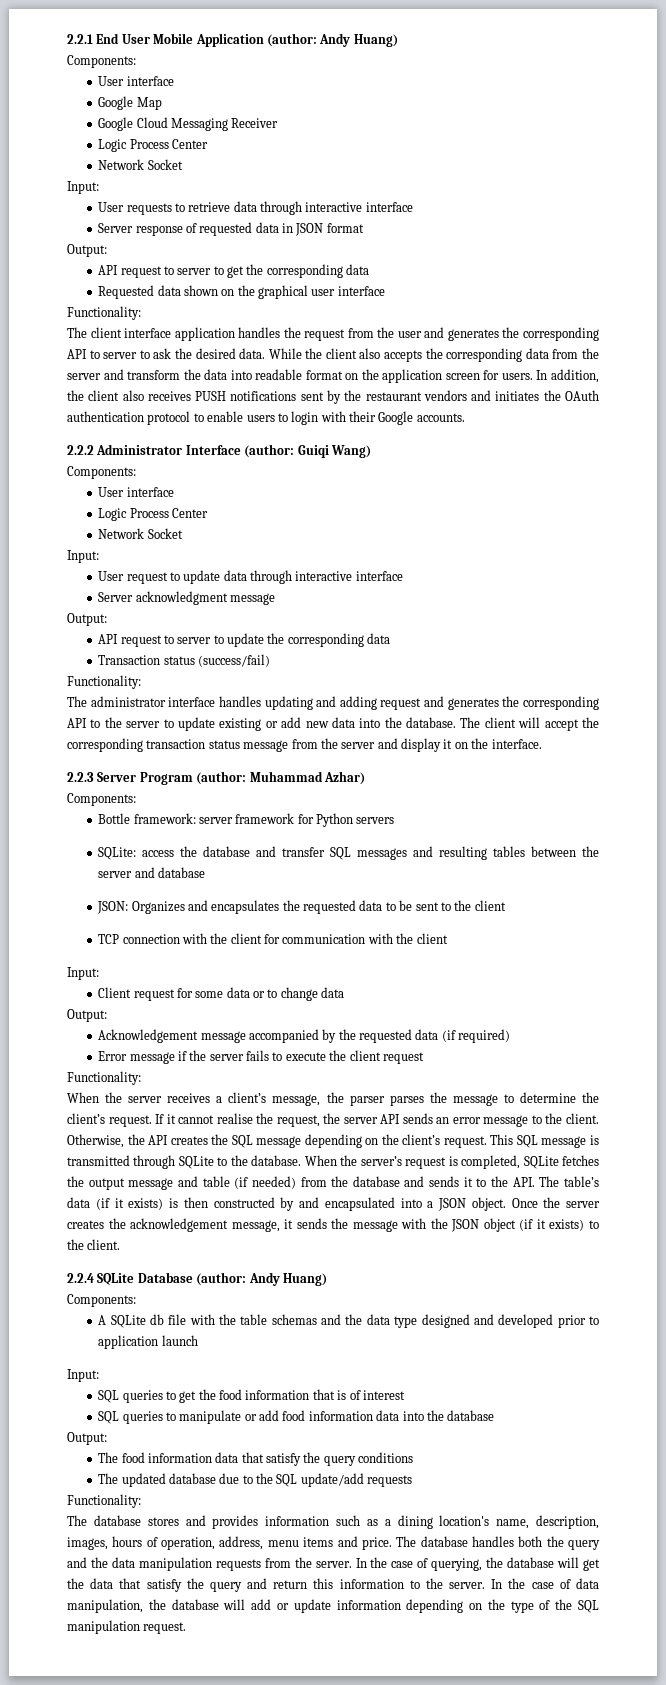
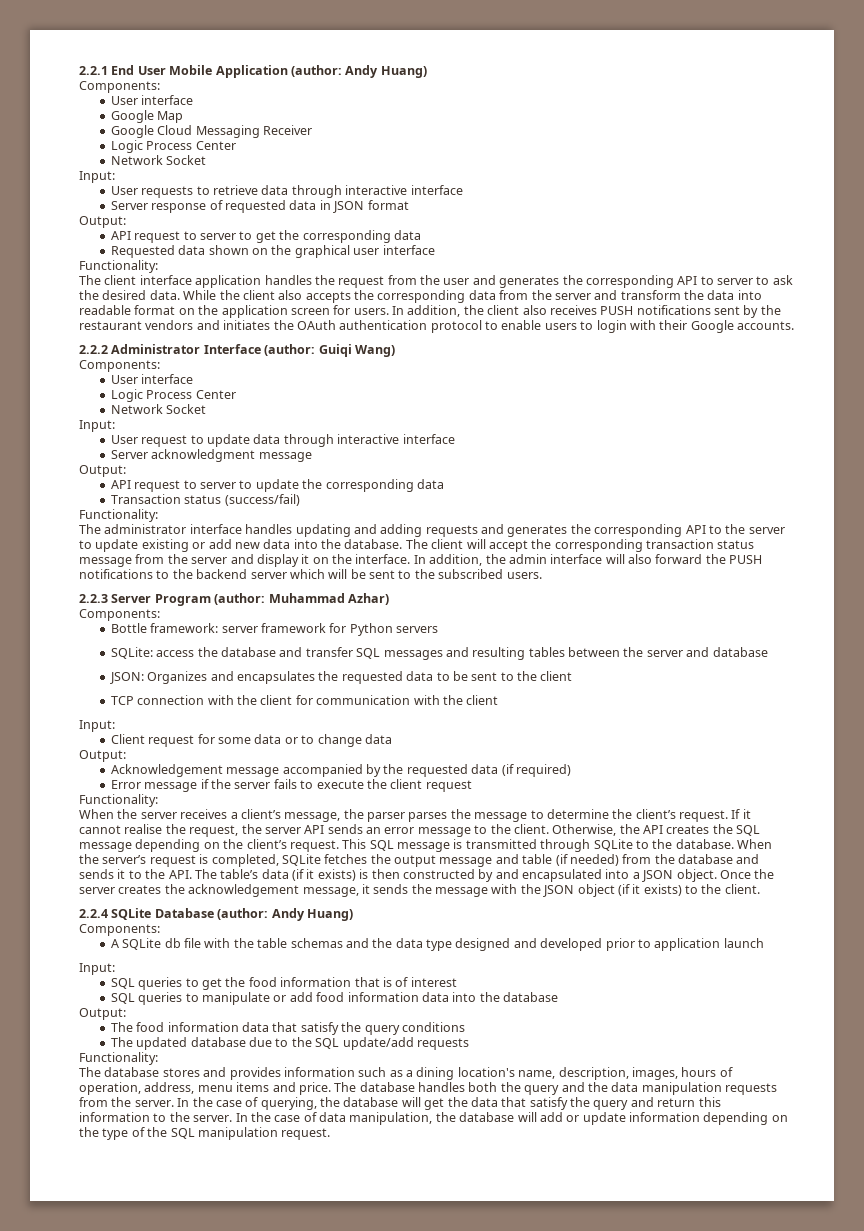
[380,698,422,710] request -> [425,525,478,537] requests
(542, 744) none -> [413,554,763,566] [79,569,542,579] In addition, the admin interface will also forward the PUSH notifications to the backend server which will be sent to the subscribed users.

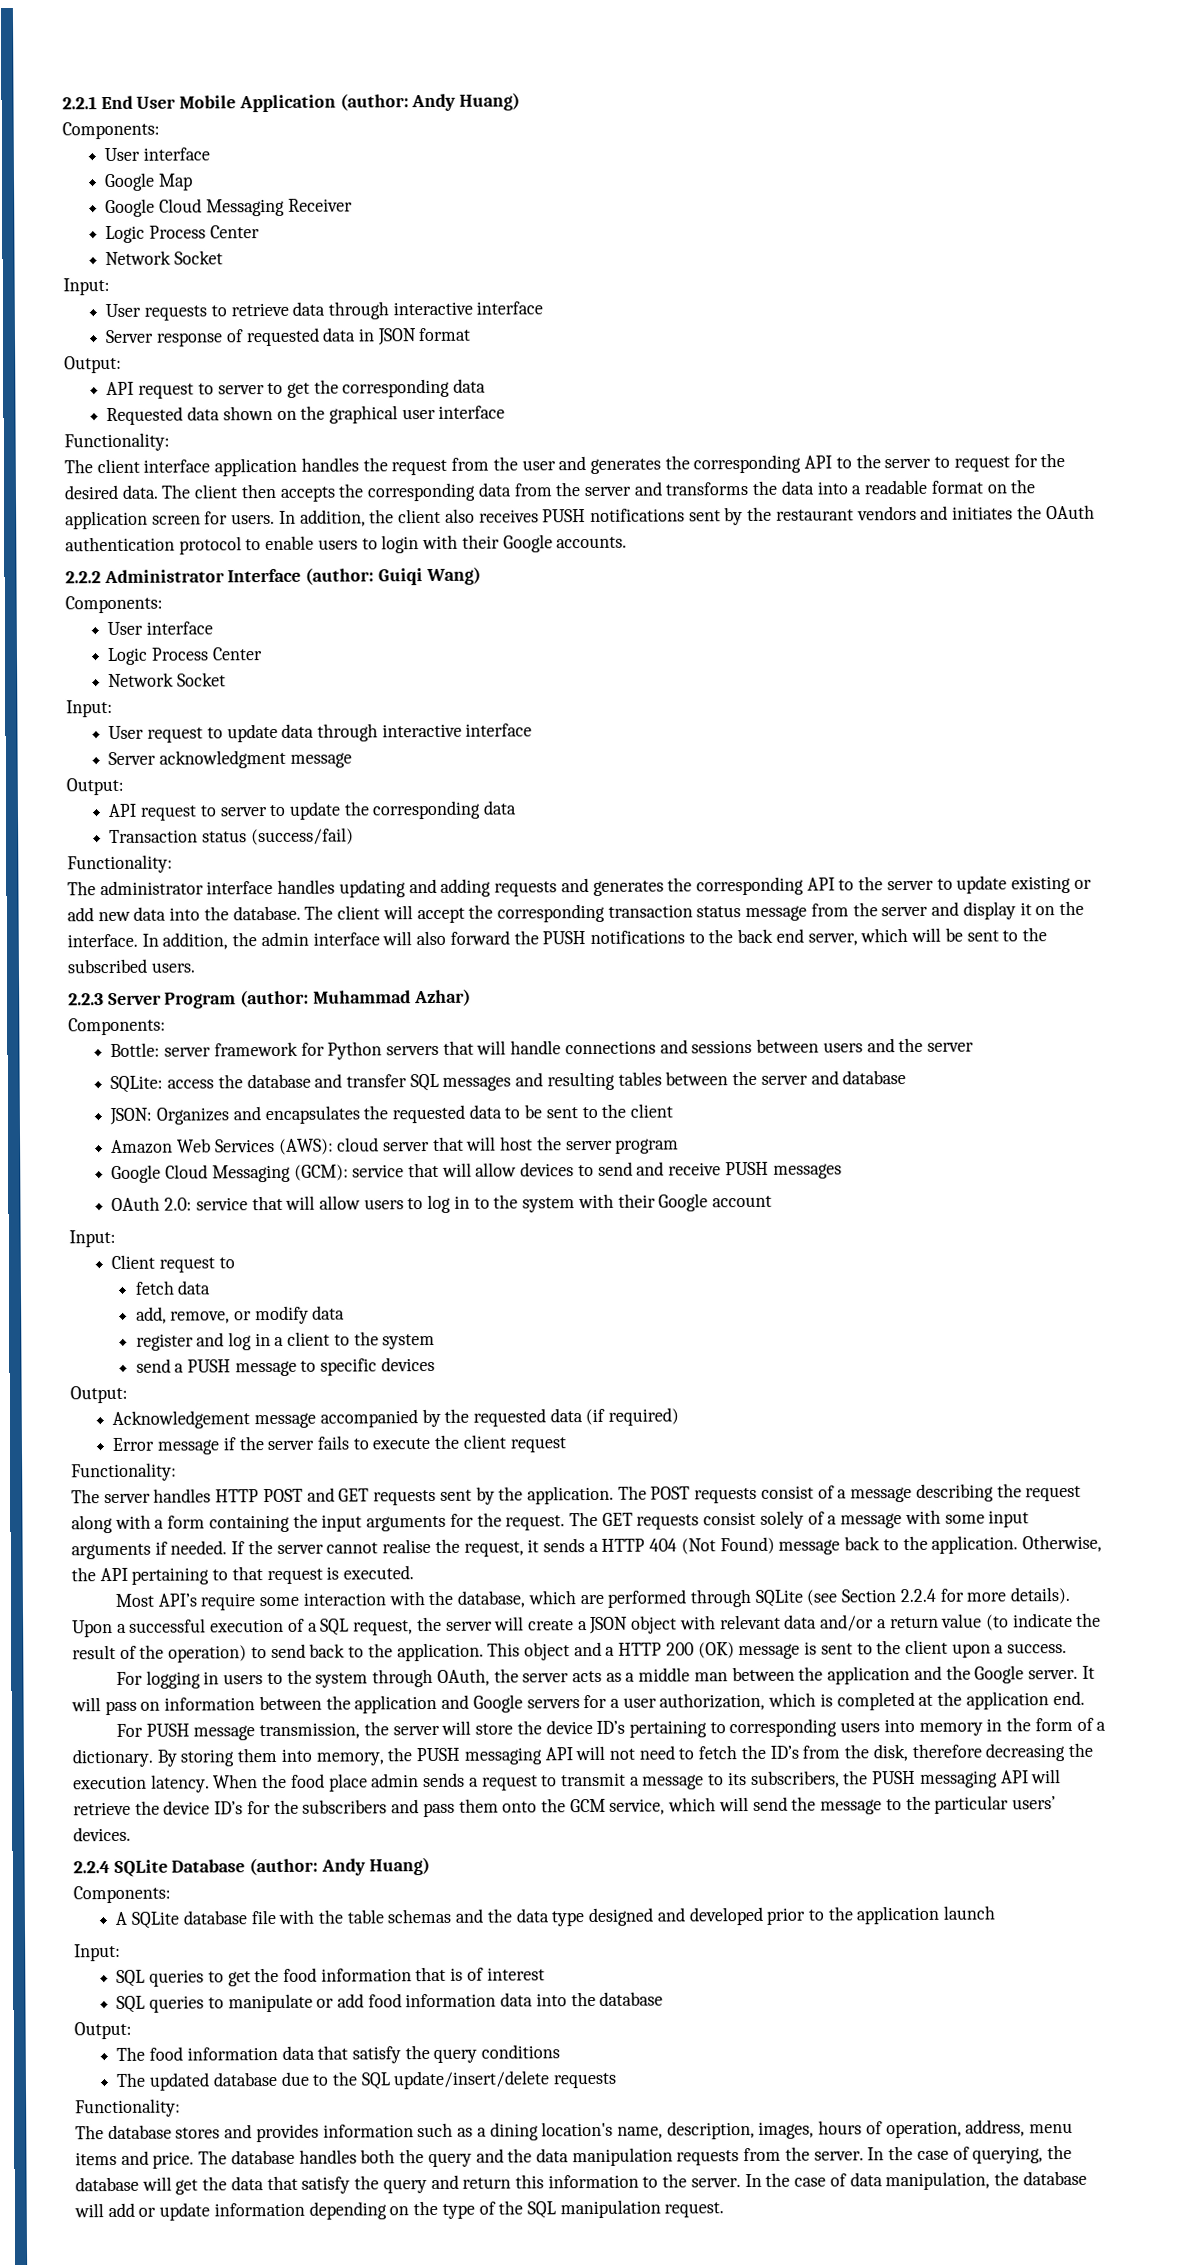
[717,275,793,285] server to ask -> [855,454,1038,472] the server to request for
[183,290,303,300] While the client also -> [161,483,277,499] The client then
[620,290,681,300] transform -> [665,481,749,496] transforms
(762, 295) none -> [851,485,862,495] a
[196,569,287,579] backend server -> [737,928,858,946] back end server,
[110,623,219,633] Bottle framework: -> [110,1042,161,1058] Bottle:
(439, 629) none -> [442,1037,974,1055] that will handle connections and sessions between users and the server
[110,695,499,705] TCP connection with the client for communication with the client -> [111,1136,680,1155] [111,1161,842,1184] [111,1193,772,1214] Amazon Web Services (AWS): cloud server that will host the server program // Google Cloud Messaging (GCM): service that will allow devices to send and receive PUSH messages // OAuth 2.0: service that will allow users to log in to the system with their Google account
[197,734,392,747] for some data or to change data -> [218,1257,235,1269] [134,1280,212,1295] [135,1305,346,1325] [135,1331,436,1351] [135,1356,435,1377] to // fetch data // add, remove, or modify data // register and log in a client to the system // send a PUSH message to specific devices
[79,809,751,822] [79,824,761,837] [79,839,772,852] [79,854,760,867] [79,869,775,882] [79,884,760,897] When the server receives a client’s message, the parser parses the message to determine the client’s request. If it cannot realise the request, the server API sends an error message to the client. Otherwise, the API creates the SQL message depending on the client’s request. This SQL message is transmitted through SQLite to the database. When the server’s request is completed, SQLite fetches the output message and table (if needed) from the database and sends it to the API. The table’s data (if it exists) is then constructed by and encapsulated into a JSON object. Once the server creates the acknowledgement message, it sends the message with the JSON object (if it exists) to the client. -> [71,1483,1082,1506] [71,1509,1030,1534] [71,1534,1102,1560] [71,1565,415,1585] [115,1586,1071,1611] [72,1612,1102,1638] [72,1639,1068,1663] [116,1665,1095,1689] [71,1690,1085,1716] [116,1717,1107,1741] [72,1742,1093,1768] [73,1769,1062,1793] [73,1795,1056,1818] [73,1826,131,1842] The server handles HTTP POST and GET requests sent by the application. The POST requests consist of a message describing the request along with a form containing the input arguments for the request. The GET requests consist solely of a message with some input arguments if needed. If the server cannot realise the request, it sends a HTTP 404 (Not Found) message back to the application. Otherwise, the API pertaining to that request is executed. // Most API’s require some interaction with the database, which are performed through SQLite (see Section 2.2.4 for more details). Upon a successful execution of a SQL request, the server will create a JSON object with relevant data and/or a return value (to indicate the result of the operation) to send back to the application. This object and a HTTP 200 (OK) message is sent to the client upon a success. // For logging in users to the system through OAuth, the server acts as a middle man between the application and the Google server. It will pass on information between the application and Google servers for a user authorization, which is completed at the application end. // For PUSH message transmission, the server will store the device ID’s pertaining to corresponding users into memory in the form of a dictionary. By storing them into memory, the PUSH messaging API will not need to fetch the ID’s from the disk, therefore decreasing the execution latency. When the food place admin sends a request to transmit a message to its subscribers, the PUSH messaging API will retrieve the device ID’s for the subscribers and pass them onto the GCM service, which will send the message to the particular users’ devices.
[164,938,181,948] db -> [182,1910,247,1925] database
(651, 943) none -> [827,1906,853,1921] the
[342,1037,414,1050] update/add -> [393,2070,551,2090] update/insert/delete

